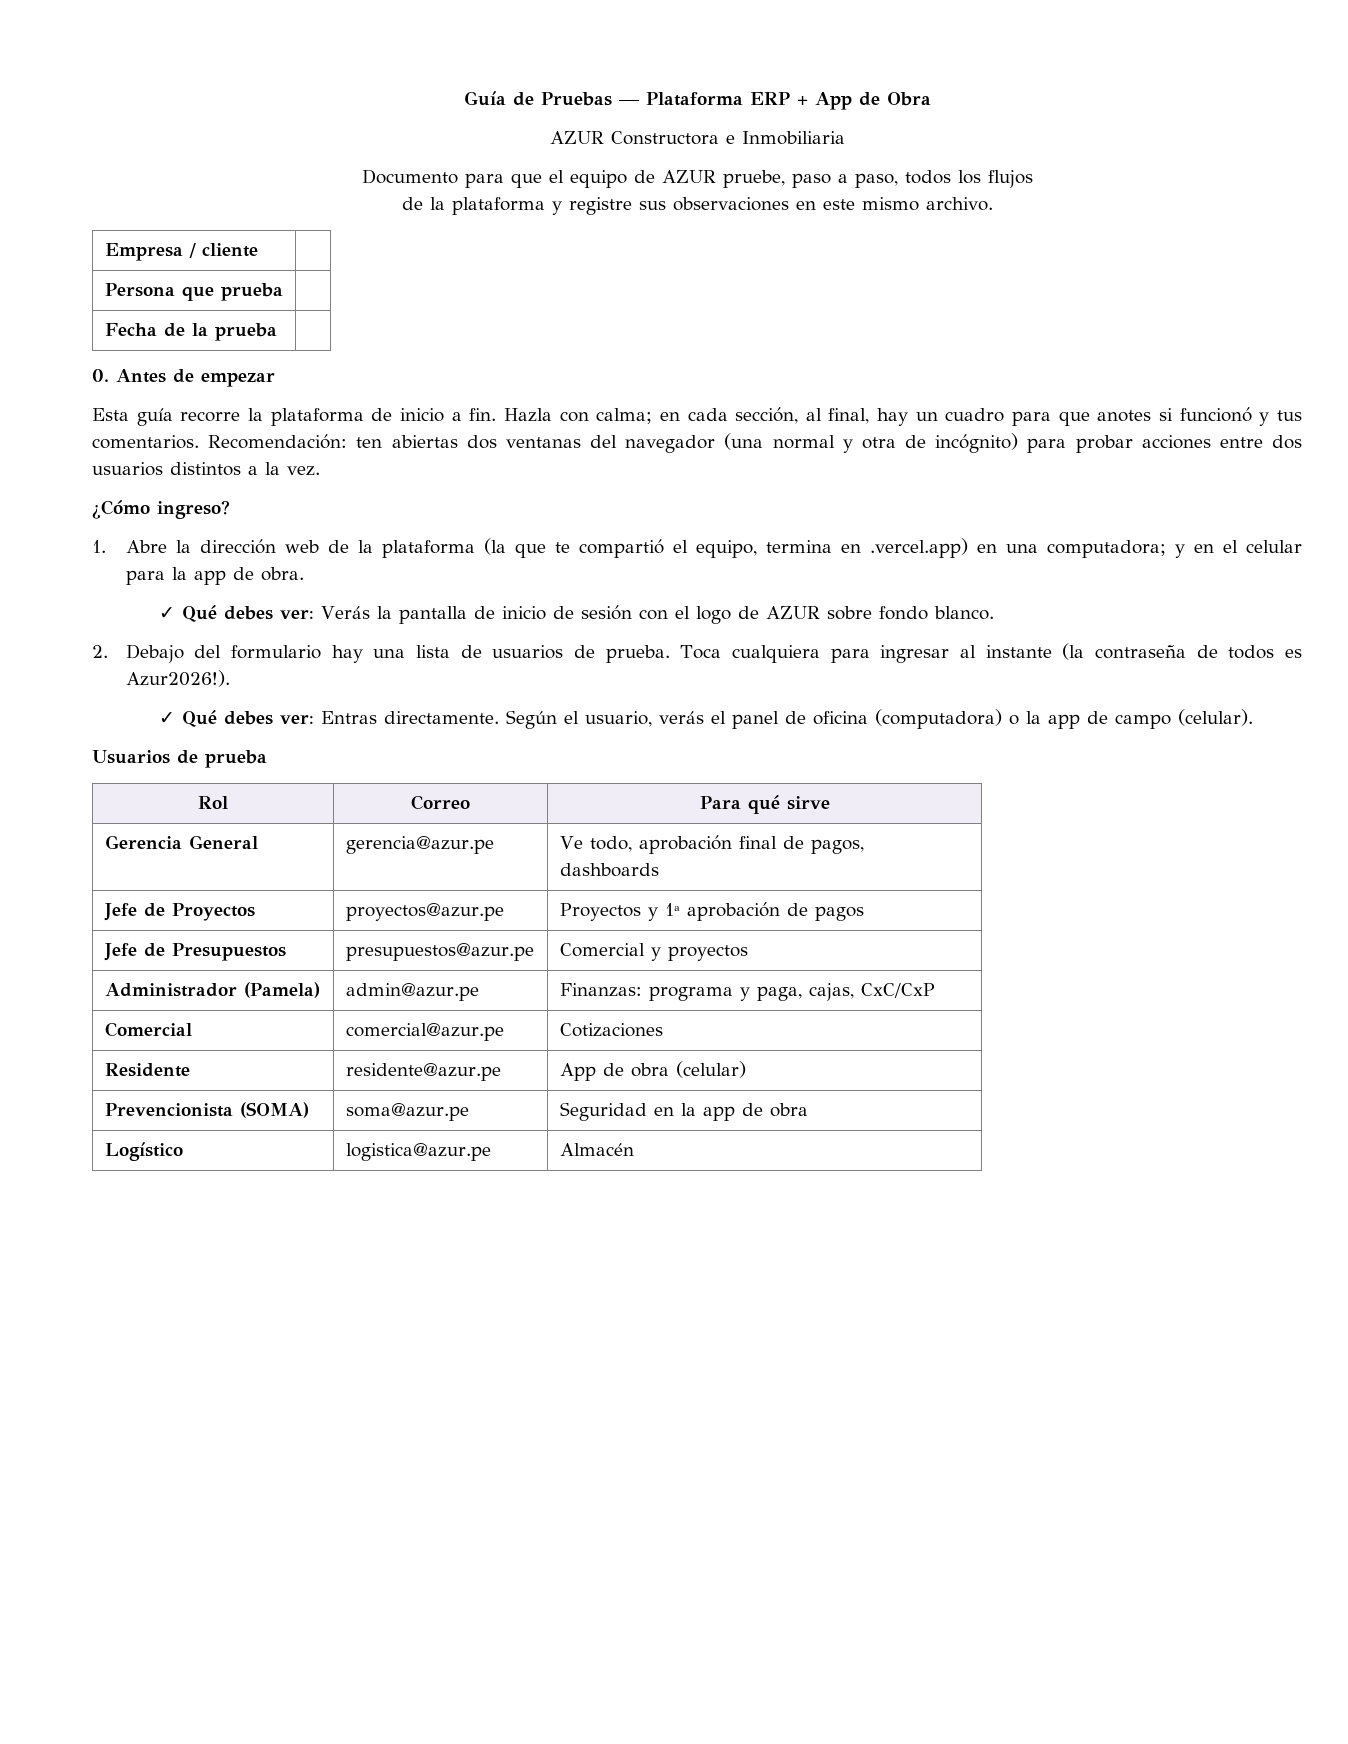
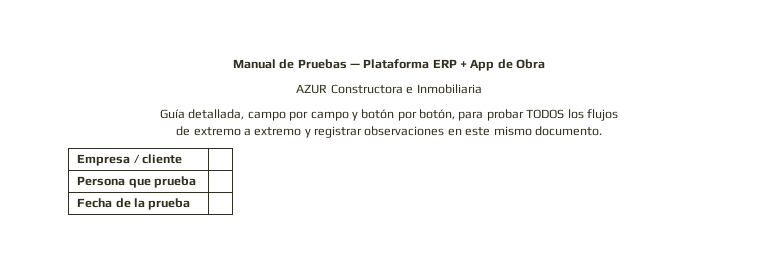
[463,91,506,106] Guía -> [232,59,276,69] Manual
[361,169,1033,188] [401,197,666,215] Documento para que el equipo de AZUR pruebe, paso a paso, todos los flujos // de la plataforma y registre sus -> [160,109,618,121] [176,126,362,138] Guía detallada, campo por campo y botón por botón, para probar TODOS los flujos // de extremo a extremo y registrar
[925,197,993,211] archivo. -> [534,126,602,136] documento.
[92,369,275,387] [92,407,1303,426] [92,433,1302,453] [92,462,320,476] [92,500,230,519] [92,538,1302,558] [125,567,304,585] [159,605,995,624] [92,643,1302,663] [125,670,230,687] [159,709,1254,729] [92,750,267,768] [198,796,228,809] [411,795,470,810] [699,795,830,814] [104,835,258,849] [345,836,494,854] [559,835,864,854] [559,863,659,877] [103,903,255,921] [345,903,504,921] [559,902,864,921] [103,943,286,961] [345,943,534,961] [559,943,748,961] [104,982,320,998] [345,983,479,1001] [559,983,935,1001] [104,1022,192,1037] [345,1023,504,1041] [559,1023,663,1037] [104,1063,190,1077] [345,1063,501,1081] [559,1061,746,1081] [104,1102,309,1118] [345,1103,469,1121] [559,1102,808,1121] [104,1142,183,1161] [345,1143,491,1161] [559,1143,634,1156] // 0. Antes de empezar // Esta guía recorre la plataforma de inicio a fin. Hazla con calma; en cada sección, al final, hay un cuadro para que anotes si funcionó y tus comentarios. Recomendación: ten abiertas dos ventanas del navegador (una normal y otra de incógnito) para probar acciones entre dos usuarios distintos a la vez. // ¿Cómo ingreso? // 1. Abre la dirección web de la plataforma (la que te compartió el equipo, termina en .vercel.app) en una computadora; y en el celular para la app de obra. // ✓ Qué debes ver: Verás la pantalla de inicio de sesión con el logo de AZUR sobre fondo blanco. // 2. Debajo del formulario hay una lista de usuarios de prueba. Toca cualquiera para ingresar al instante (la contraseña de todos es Azur2026!). // ✓ Qué debes ver: Entras directamente. Según el usuario, verás el panel de oficina (computadora) o la app de campo (celular). // Usuarios de prueba // Rol | Correo | Para qué sirve // Gerencia General | gerencia@azur.pe | Ve todo, aprobación final de pagos, dashboards // Jefe de Proyectos | proyectos@azur.pe | Proyectos y 1ª aprobación de pagos // Jefe de Presupuestos | presupuestos@azur.pe | Comercial y proyectos // Administrador (Pamela) | admin@azur.pe | Finanzas: programa y paga, cajas, CxC/CxP // Comercial | comercial@azur.pe | Cotizaciones // Residente | residente@azur.pe | App de obra (celular) // Prevencionista (SOMA) | soma@azur.pe | Seguridad en la app de obra // Logístico | logistica@azur.pe | Almacén -> (191, 204) none

